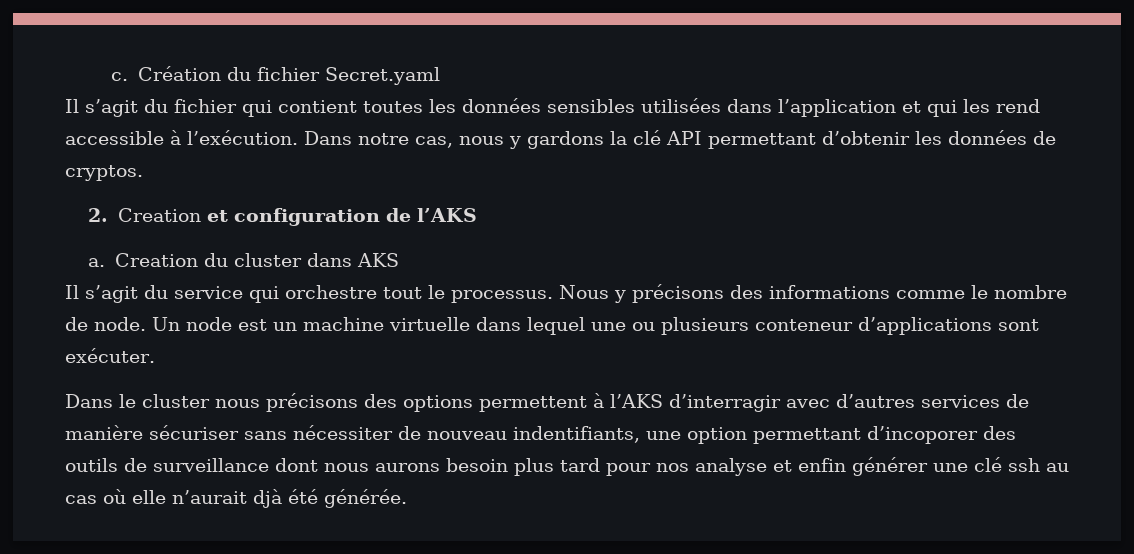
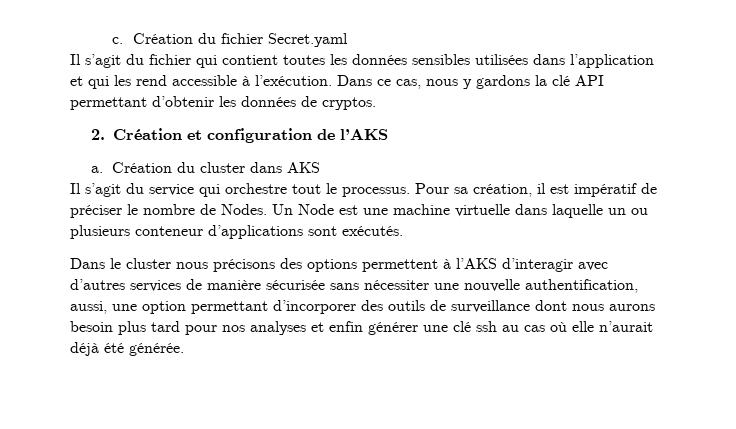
[358,133,409,145] notre -> [377,79,391,86] ce
[117,208,201,222] Creation -> [112,128,182,140] Création
[114,253,198,267] Creation -> [111,162,172,173] Création
[559,284,1067,303] [65,317,297,331] Nous y précisons des informations comme le nombre de node. Un node est un -> [415,183,657,197] [70,204,388,218] Pour sa création, il est impératif de préciser le nombre de Nodes. Un Node est une
[527,317,626,335] lequel une -> [552,204,626,218] laquelle un
[65,348,155,363] exécuter. -> [342,226,403,236] exécutés.
[669,394,781,412] d’interragir -> [502,258,573,272] d’interagir
[149,425,239,440] sécuriser -> [266,280,325,290] sécurisée
[398,426,640,443] de nouveau indentifiants, -> [434,279,638,293] [70,301,107,314] une nouvelle authentification, aussi,
[867,426,978,444] d’incoporer -> [273,300,356,314] d’incorporer
[695,458,767,476] analyse -> [250,321,306,335] analyses
[253,489,282,508] djà -> [70,342,99,356] déjà

